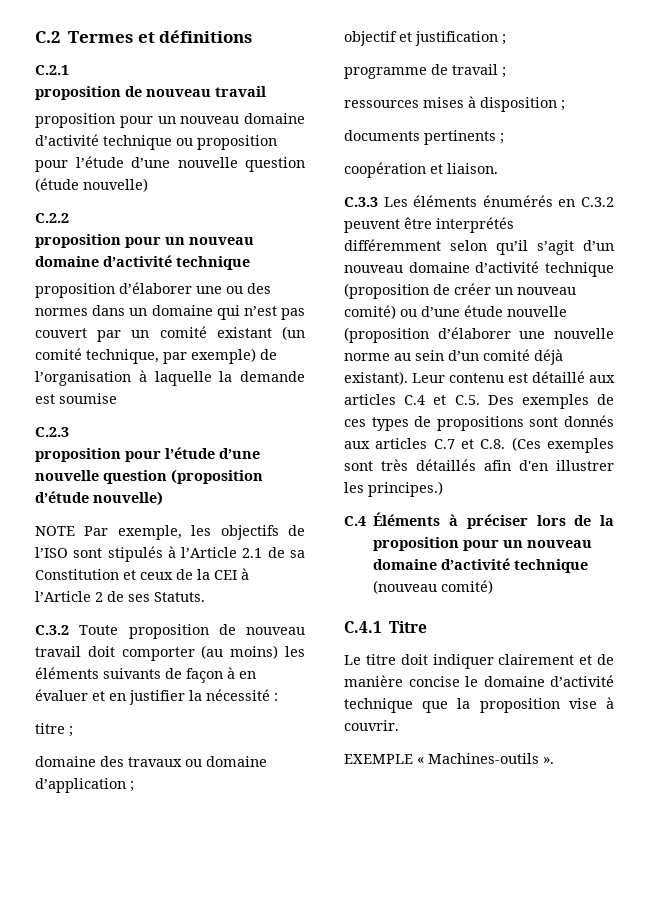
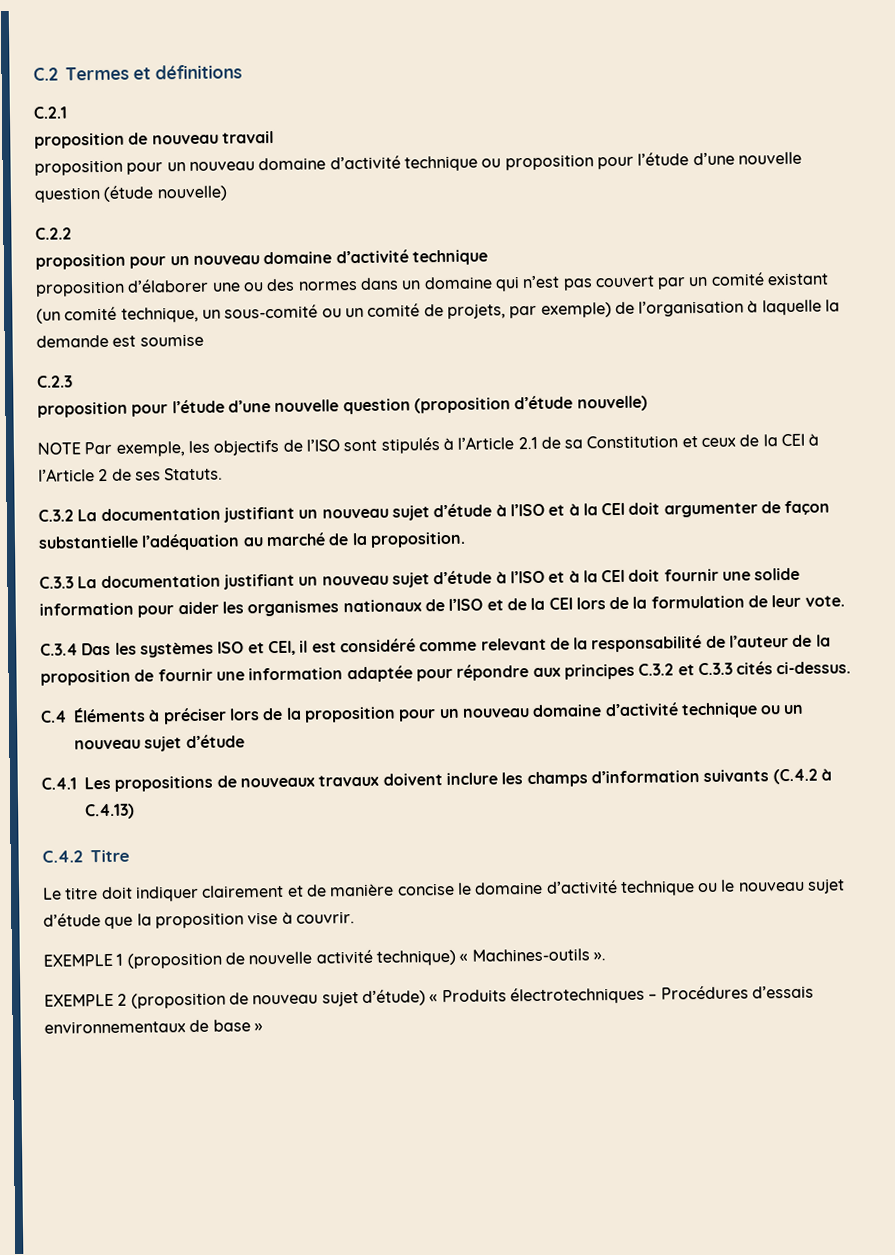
(159, 356) none -> [201,303,506,319] un sous-comité ou un comité de projets,
[79,624,305,639] [35,645,305,661] [35,667,256,683] [35,689,278,705] [35,723,73,737] [35,756,267,767] [35,778,134,793] [344,31,506,46] [344,64,506,79] [344,96,565,112] [344,130,504,145] [344,162,498,178] [344,195,614,207] [344,217,514,233] [344,239,614,255] [344,261,614,277] [344,283,576,299] [344,305,567,319] [344,327,614,343] [344,349,563,365] [344,371,615,385] [344,394,614,409] [344,415,614,431] [344,437,614,453] [344,459,614,471] [344,481,443,497] Toute proposition de nouveau travail doit comporter (au moins) les éléments suivants de façon à en évaluer et en justifier la nécessité : // titre ; // domaine des travaux ou domaine d’application ; // objectif et justification ; // programme de travail ; // ressources mises à disposition ; // documents pertinents ; // coopération et liaison. // C.3.3 Les éléments énumérés en C.3.2 peuvent être interprétés différemment selon qu’il s’agit d’un nouveau domaine d’activité technique (proposition de créer un nouveau comité) ou d’une étude nouvelle (proposition d’élaborer une nouvelle norme au sein d’un comité déjà existant). Leur contenu est détaillé aux articles C.4 et C.5. Des exemples de ces types de propositions sont donnés aux articles C.7 et C.8. (Ces exemples sont très détaillés afin d'en illustrer les principes.) -> [77,500,831,523] [38,531,466,551] [39,567,801,590] [39,594,845,618] [40,634,831,658] [40,661,852,686] La documentation justifiant un nouveau sujet d’étude à l’ISO et à la CEI doit argumenter de façon substantielle l’adéquation au marché de la proposition. // C.3.3 La documentation justifiant un nouveau sujet d’étude à l’ISO et à la CEI doit fournir une solide information pour aider les organismes nationaux de l’ISO et de la CEI lors de la formulation de leur vote. // C.3.4 Das les systèmes ISO et CEI, il est considéré comme relevant de la responsabilité de l’auteur de la proposition de fournir une information adaptée pour répondre aux principes C.3.2 et C.3.3 cités ci-dessus.
[373,580,494,594] [344,621,382,633] (nouveau comité) // C.4.1 -> [760,704,805,715] [74,734,245,752] [41,768,832,792] [85,803,135,820] [42,850,83,863] ou un nouveau sujet d’étude // C.4.1 Les propositions de nouveaux travaux doivent inclure les champs d’information suivants (C.4.2 à C.4.13) // C.4.2
(413, 705) none -> [698,878,846,894] [43,913,101,927] ou le nouveau sujet d’étude
[417,753,554,764] « Machines-outils ». -> [116,948,606,969] [44,985,814,1009] [44,1019,263,1034] 1 (proposition de nouvelle activité technique) « Machines-outils ». // EXEMPLE 2 (proposition de nouveau sujet d’étude) « Produits électrotechniques – Procédures d’essais environnementaux de base »

